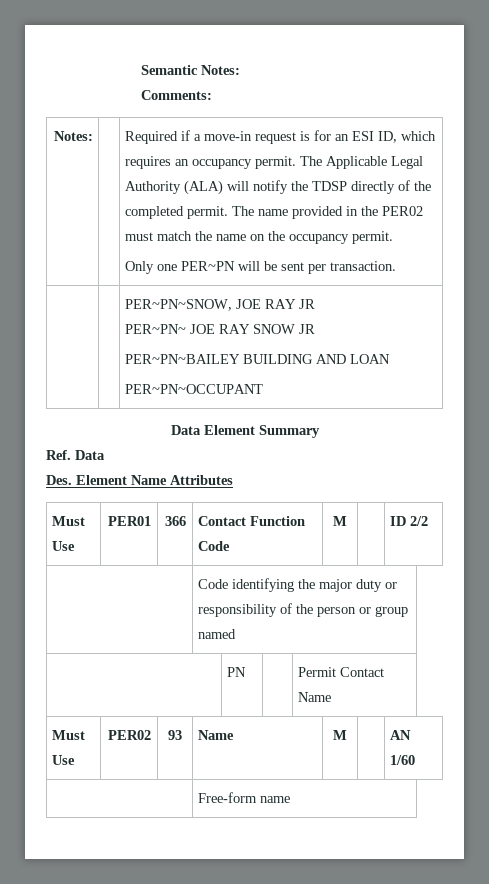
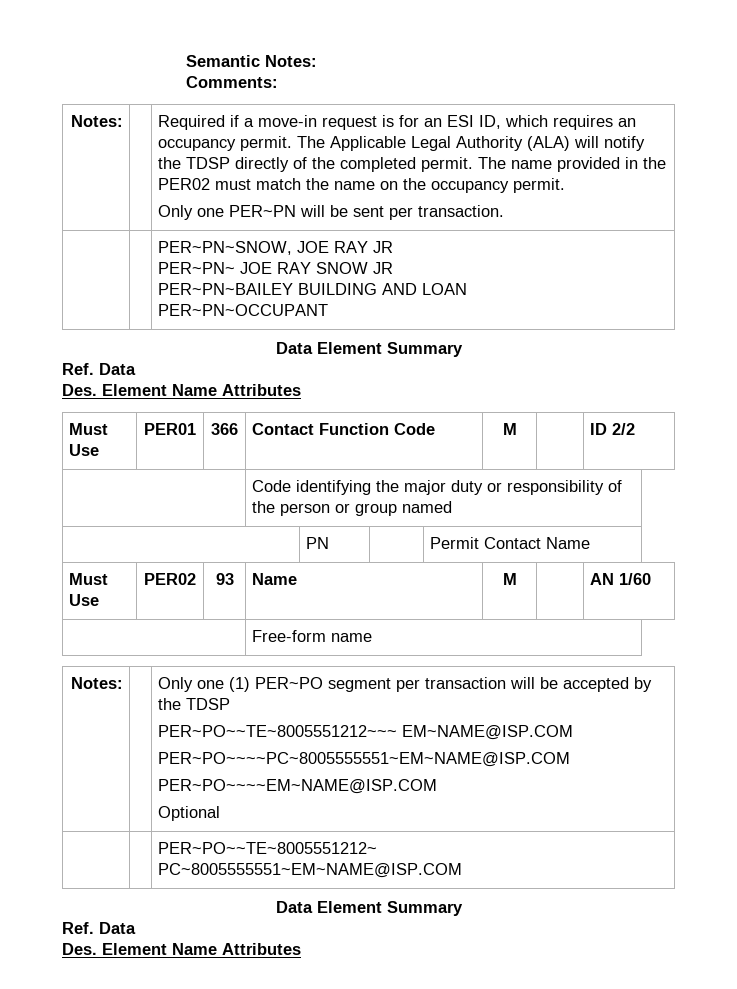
(291, 799) none -> [70,677,123,689] [158,677,653,692] [158,698,231,710] [158,725,574,740] [158,752,571,767] [158,779,438,794] [158,806,221,821] [158,842,378,854] [158,863,463,878] [275,901,463,916] [62,922,136,934] [62,943,301,955] // Notes: | | Only one (1) PER~PO segment per transaction will be accepted by the TDSP // PER~PO~~TE~8005551212~~~ EM~NAME@ISP.COM // PER~PO~~~~PC~8005555551~EM~NAME@ISP.COM // PER~PO~~~~EM~NAME@ISP.COM // Optional // | | PER~PO~~TE~8005551212~ PC~8005555551~EM~NAME@ISP.COM // Data Element Summary // Ref. Data // Des. Element Name Attributes

